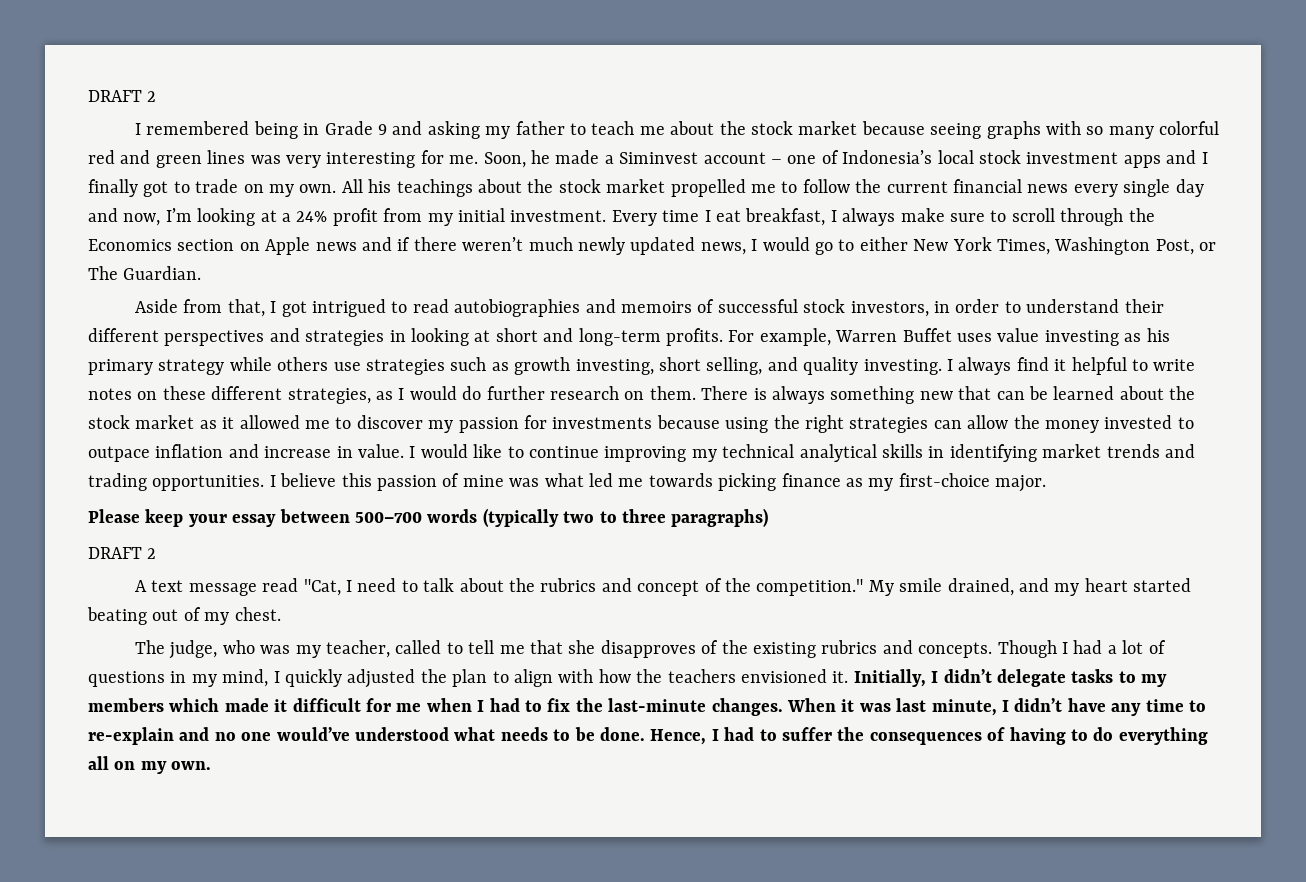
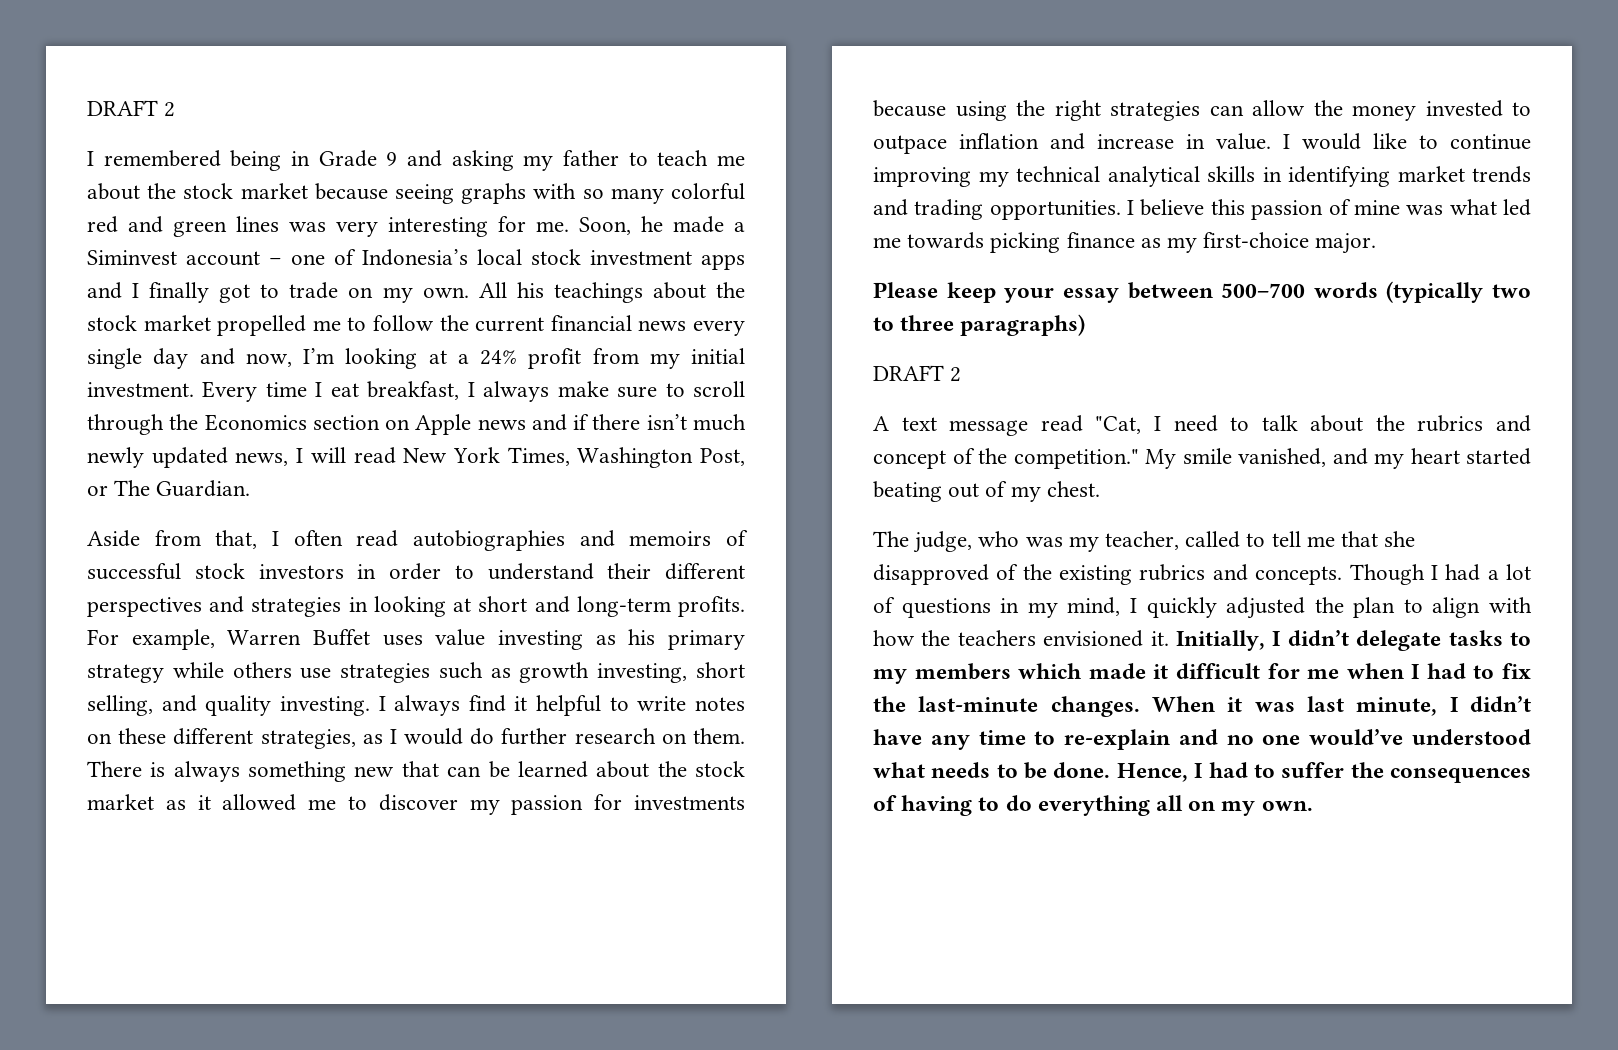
[462,237,524,251] weren’t -> [646,414,687,430] isn’t
[762,237,908,255] would go to either -> [310,447,396,464] will read
[281,299,408,317] got intrigued to -> [293,530,343,546] often
[850,301,929,317] investors, -> [258,564,344,579] investors
[947,578,1014,596] drained, -> [1238,448,1326,467] vanished,
[600,640,696,658] disapproves -> [873,564,989,585] disapproved

